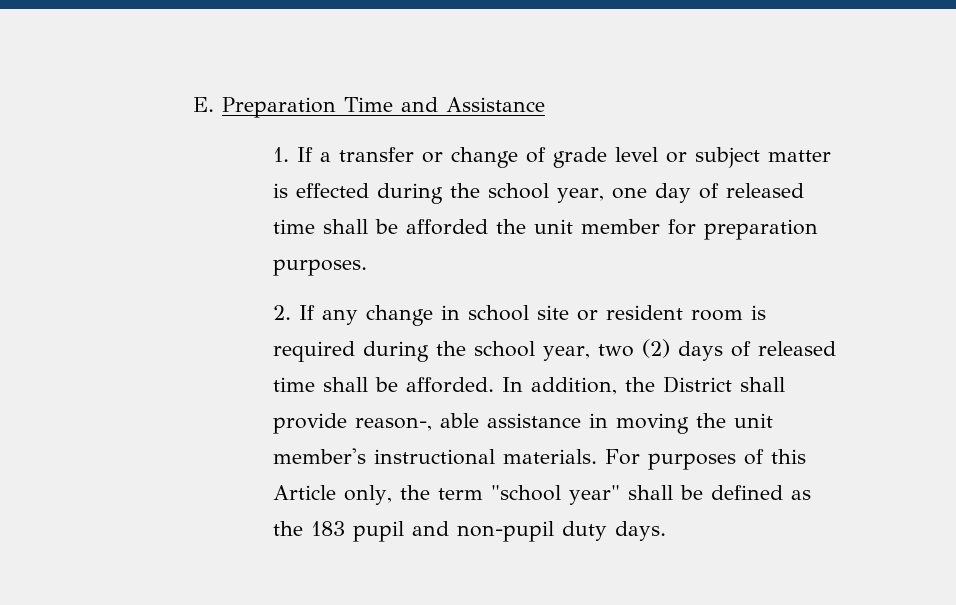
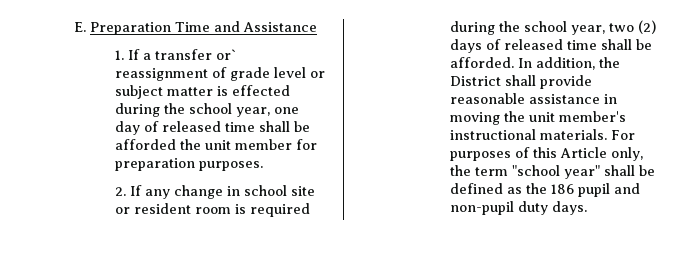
[422,147,519,168] or change -> [215,49,236,60] [114,68,208,81] or` reassignment
[355,413,480,431] reason-, able -> [449,93,525,104] reasonable
[311,521,346,536] 183 -> [550,184,574,194] 186

